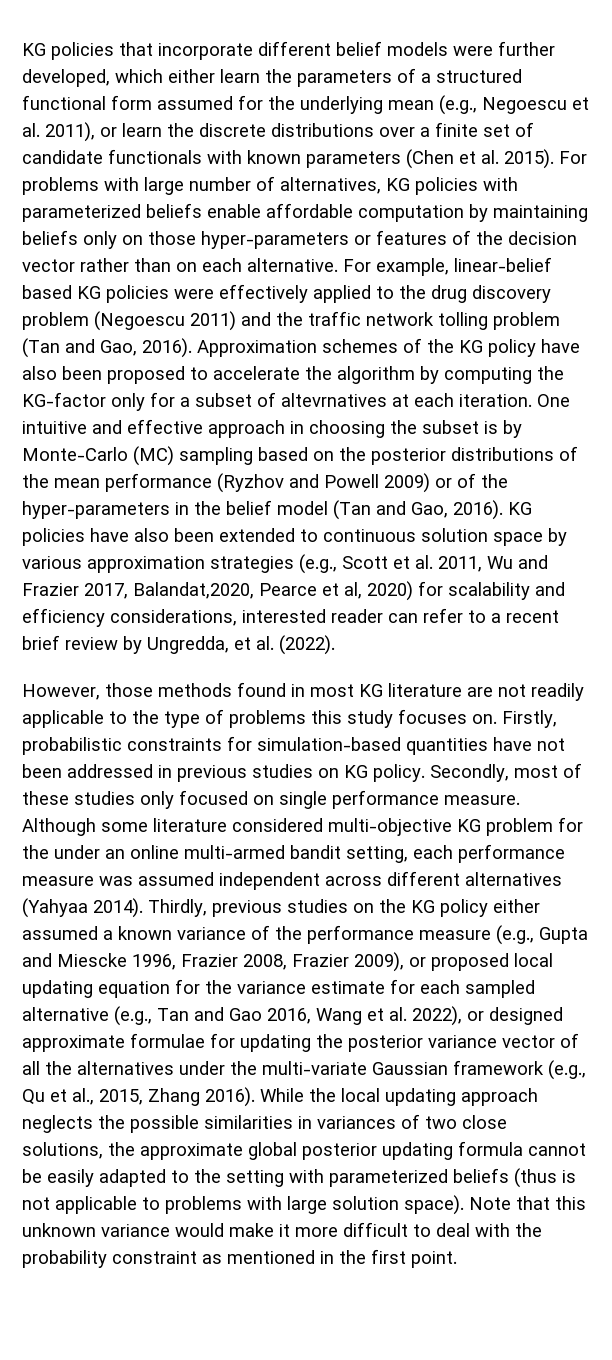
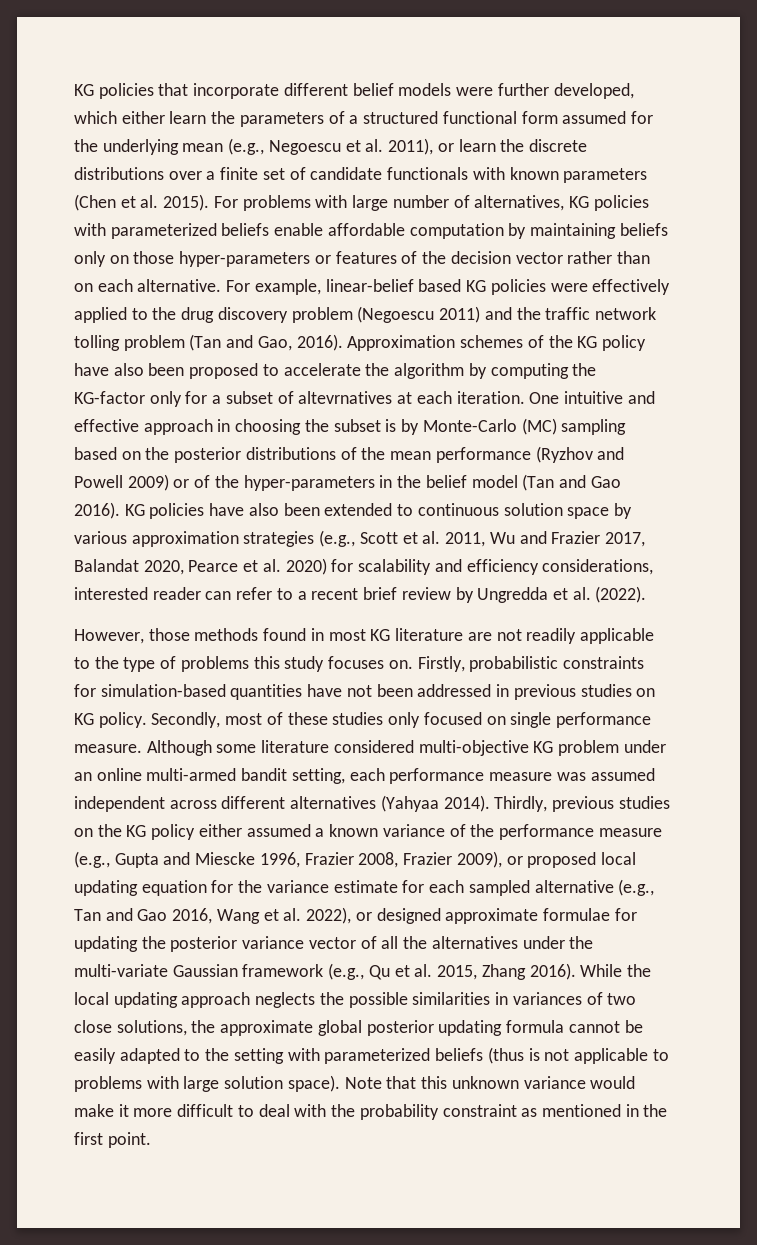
[411,502,448,518] Gao, -> [590,476,621,488] Gao
[133,582,254,599] Balandat,2020, -> [74,559,184,575] Balandat 2020,
[344,582,362,599] al, -> [262,559,281,572] al.
[147,636,229,654] Ungredda, -> [477,587,549,603] Ungredda
[558,817,583,832] [22,845,49,859] for the -> (620, 748) none
[72,1088,94,1105] al., -> [414,964,433,977] al.

